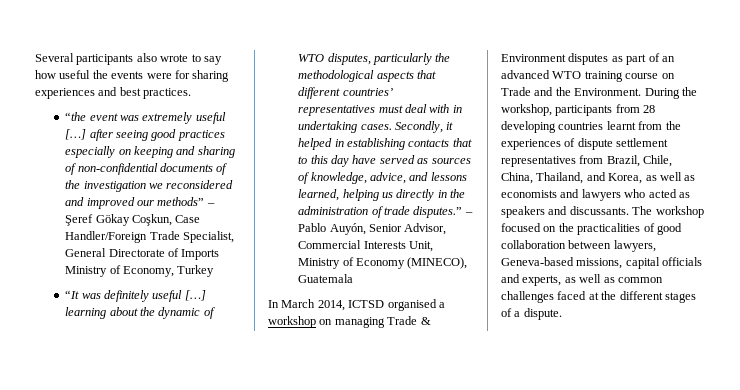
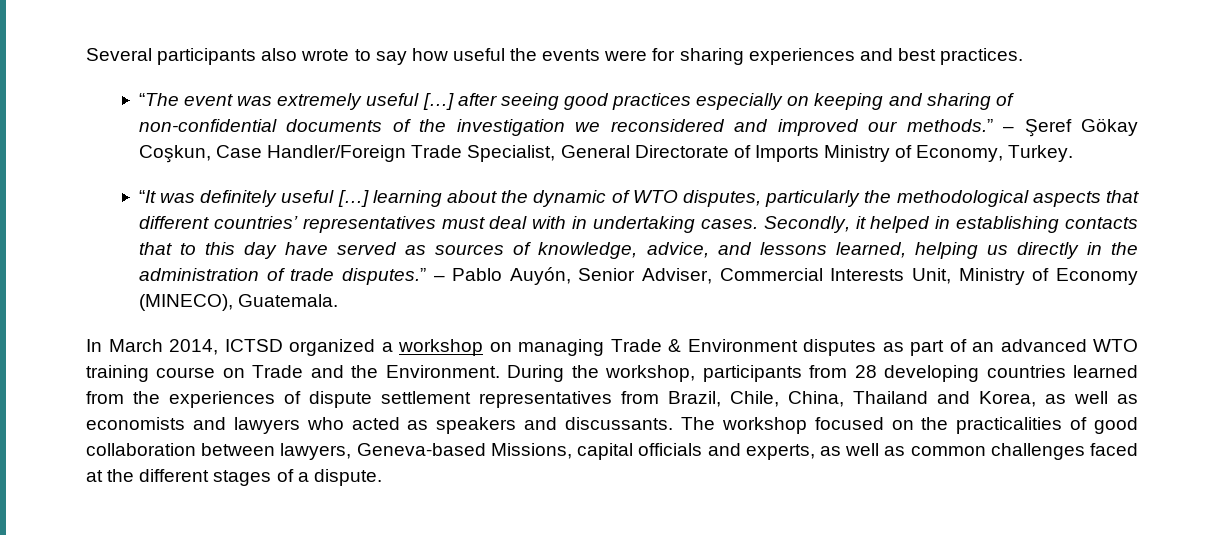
[65,112,87,121] “the -> [138,93,179,106] “The
[157,197,205,206] methods” -> [906,119,993,132] methods.”
[177,265,215,277] Turkey -> [1008,145,1074,162] Turkey.
[404,223,447,235] Advisor, -> [642,268,713,284] Adviser,
[298,274,354,283] Guatemala -> [238,294,339,307] Guatemala.
[387,299,437,311] organised -> [289,339,375,356] organized
[606,121,636,130] learnt -> [1073,365,1138,378] learned
[536,172,584,184] Thailand, -> [853,391,928,404] Thailand
[576,258,623,269] missions, -> [490,443,572,459] Missions,

